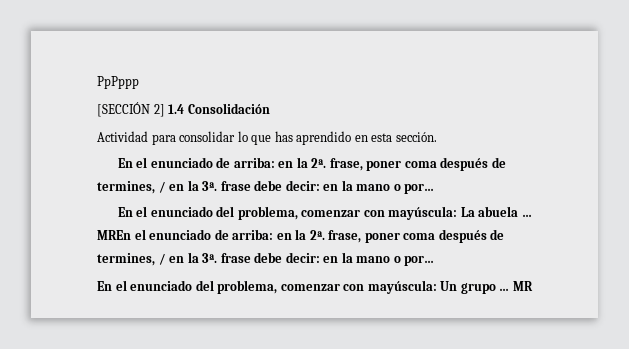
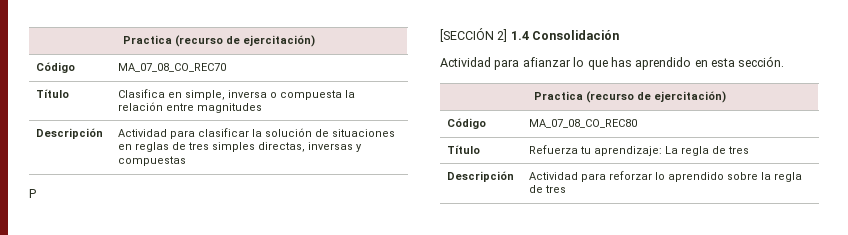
[97,76,139,89] PpPppp -> [122,35,315,47] [36,62,76,73] [118,63,227,72] [36,89,70,98] [118,89,356,100] [118,102,263,113] [36,128,104,139] [118,128,396,139] [118,142,363,152] [118,156,187,166] [29,189,36,198] Practica (recurso de ejercitación) // Código | MA_07_08_CO_REC70 // Título | Clasifica en simple, inversa o compuesta la relación entre magnitudes // Descripción | Actividad para clasificar la solución de situaciones en reglas de tres simples directas, inversas y compuestas // P
[179,131,236,142] consolidar -> [522,57,571,67] afianzar
[117,157,506,171] [97,180,435,194] [117,206,532,220] [97,229,505,243] [97,252,435,266] [97,280,533,294] // En el enunciado de arriba: en la 2ª. frase, poner coma después de termines, / en la 3ª. frase debe decir: en la mano o por… // En el enunciado del problema, comenzar con mayúscula: La abuela … MREn el enunciado de arriba: en la 2ª. frase, poner coma después de termines, / en la 3ª. frase debe decir: en la mano o por… // En el enunciado del problema, comenzar con mayúscula: Un grupo … MR -> [533,91,726,103] [447,118,487,129] [529,119,638,128] [447,145,481,154] [529,145,750,156] [447,171,515,182] [529,171,803,182] [529,185,567,193] // Practica (recurso de ejercitación) // Código | MA_07_08_CO_REC80 // Título | Refuerza tu aprendizaje: La regla de tres // Descripción | Actividad para reforzar lo aprendido sobre la regla de tres

